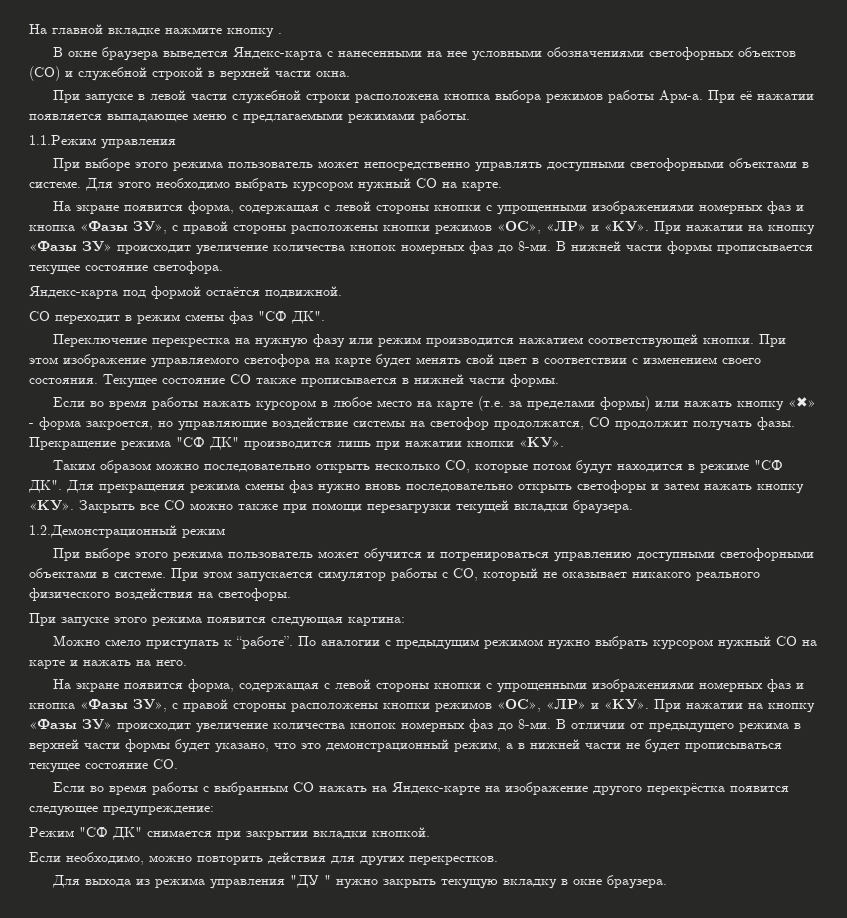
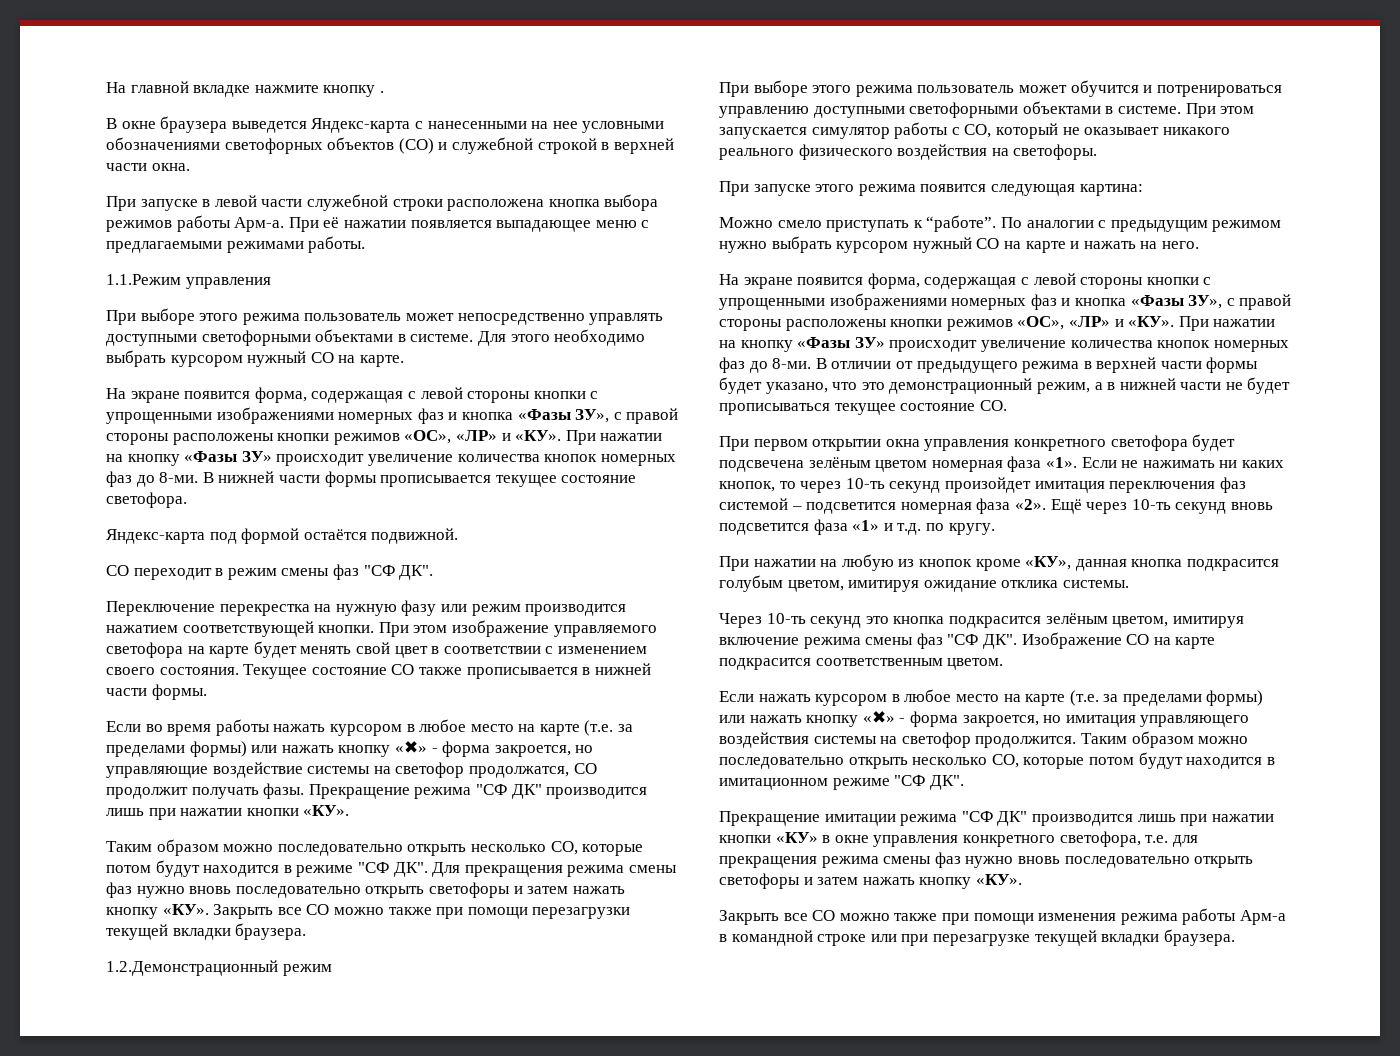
[53,782,790,796] [29,806,214,816] [29,827,430,840] [29,852,498,866] [52,875,603,889] Если во время работы с выбранным СО нажать на Яндекс-карте на изображение другого перекрёстка появится следующее предупреждение: // Режим "СФ ДК" снимается при закрытии вкладки кнопкой. // Если необходимо, можно повторить действия для других перекрестков. // Для выхода из режима управления "ДУ " нужно закрыть текущую вкладку в окне -> [719,434,1236,451] [719,456,1284,472] [719,477,1246,493] [719,498,1273,514] [719,519,995,535] [719,554,1279,571] [719,575,1129,592] [719,613,1244,628] [719,632,1216,649] [719,658,1004,670] [719,689,1264,706] [719,711,1250,727] [719,731,1249,748] [719,752,1275,769] [719,775,964,790] [719,811,1274,826] [719,831,1198,847] [719,852,1254,868] [719,873,1022,889] [719,908,1286,925] [719,930,1160,946] При первом открытии окна управления конкретного светофора будет подсвечена зелёным цветом номерная фаза «1». Если не нажимать ни каких кнопок, то через 10-ть секунд произойдет имитация переключения фаз системой – подсветится номерная фаза «2». Ещё через 10-ть секунд вновь подсветится фаза «1» и т.д. по кругу. // При нажатии на любую из кнопок кроме «КУ», данная кнопка подкрасится голубым цветом, имитируя ожидание отклика системы. // Через 10-ть секунд это кнопка подкрасится зелёным цветом, имитируя включение режима смены фаз "СФ ДК". Изображение СО на карте подкрасится соответственным цветом. // Если нажать курсором в любое место на карте (т.е. за пределами формы) или нажать кнопку «✖» - форма закроется, но имитация управляющего воздействия системы на светофор продолжится. Таким образом можно последовательно открыть несколько СО, которые потом будут находится в имитационном режиме "СФ ДК". // Прекращение имитации режима "СФ ДК" производится лишь при нажатии кнопки «КУ» в окне управления конкретного светофора, т.е. для прекращения режима смены фаз нужно вновь последовательно открыть светофоры и затем нажать кнопку «КУ». // Закрыть все СО можно также при помощи изменения режима работы Арм-а в командной строке или при перезагрузке текущей вкладки

